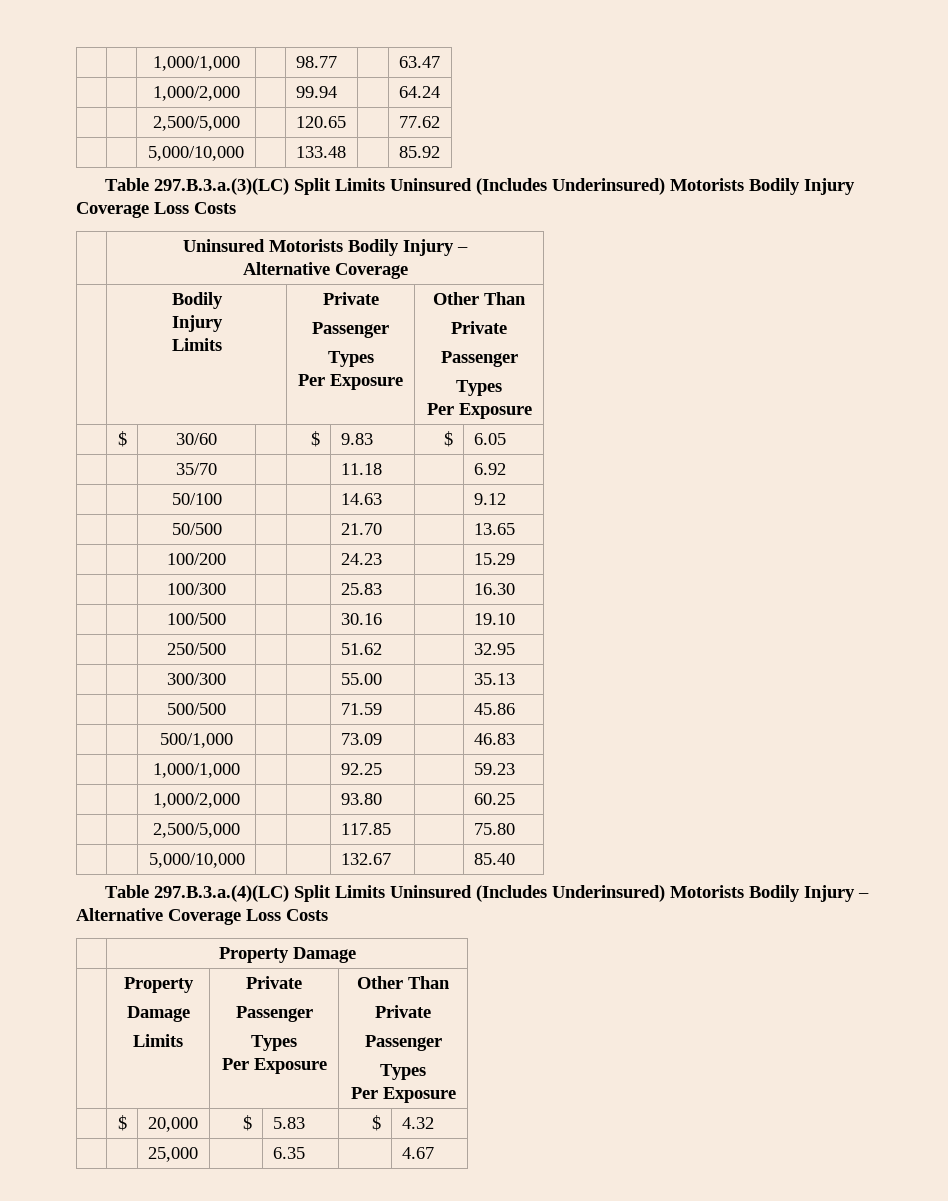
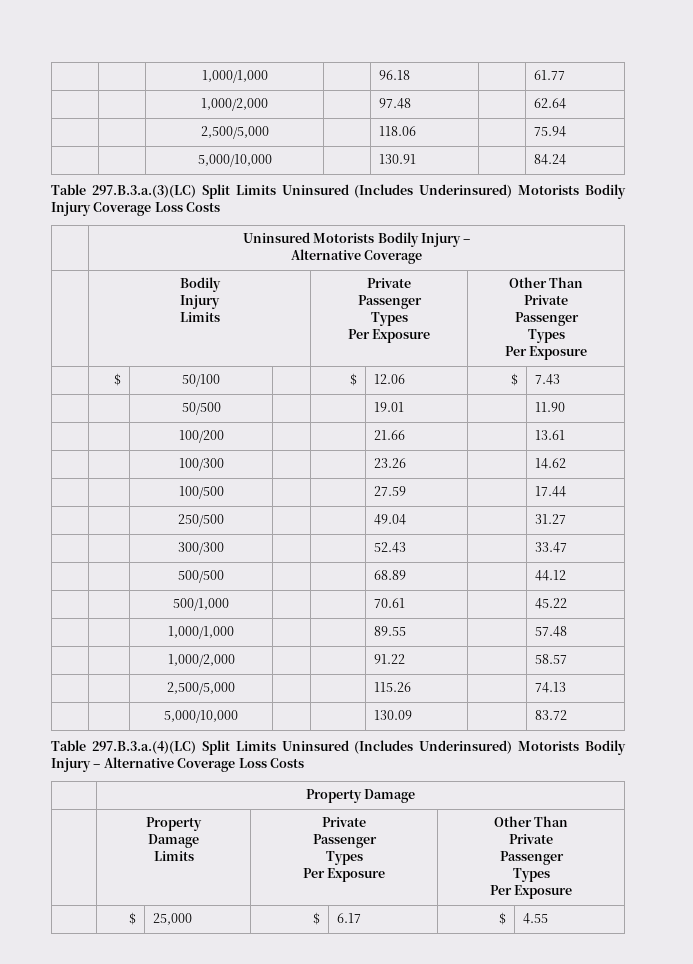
[152,56,240,71] [295,56,337,68] [398,56,440,68] [152,86,240,101] [295,86,337,98] [398,86,440,98] [152,116,240,131] [295,116,346,128] [398,116,440,128] [148,146,244,161] [295,146,346,158] [398,146,440,158] | | 1,000/1,000 | | 98.77 | | 63.47 // | | 1,000/2,000 | | 99.94 | | 64.24 // | | 2,500/5,000 | | 120.65 | | 77.62 // | | 5,000/10,000 | | 133.48 | | 85.92 -> [201,70,268,83] [379,70,411,80] [534,70,566,80] [201,98,268,111] [379,98,412,109] [534,98,567,109] [200,126,269,139] [379,126,417,136] [534,126,567,137] [197,154,272,167] [379,154,417,164] [534,154,567,165] | | 1,000/1,000 | | 96.18 | | 61.77 // | | 1,000/2,000 | | 97.48 | | 62.64 // | | 2,500/5,000 | | 118.06 | | 75.94 // | | 5,000/10,000 | | 130.91 | | 84.24
[176,433,217,445] [311,431,321,447] [340,433,373,445] [444,431,454,447] [473,433,506,445] [176,463,217,475] [340,463,382,475] [473,463,506,475] [171,493,222,505] [340,493,382,505] [473,493,506,505] 30/60 | | $ | 9.83 | $ | 6.05 // | | 35/70 | | | 11.18 | | 6.92 // | | 50/100 | | | 14.63 | | 9.12 -> [182,374,220,387] [349,373,357,386] [374,374,406,384] [510,373,518,386] [535,374,561,385] 50/100 | | $ | 12.06 | $ | 7.43
[340,523,382,535] [473,523,515,535] 21.70 | | 13.65 -> [374,402,405,412] [535,402,566,412] 19.01 | | 11.90
[340,553,382,565] [473,553,515,565] 24.23 | | 15.29 -> [374,430,406,440] [535,430,566,440] 21.66 | | 13.61
[340,583,382,595] [473,583,515,595] 25.83 | | 16.30 -> [374,458,407,468] [535,458,567,469] 23.26 | | 14.62
[340,613,382,625] [473,613,515,625] 30.16 | | 19.10 -> [374,486,407,496] [535,486,567,497] 27.59 | | 17.44
[340,643,382,655] [473,643,515,655] 51.62 | | 32.95 -> [374,514,407,525] [535,514,567,524] 49.04 | | 31.27
[340,673,382,685] [473,673,515,685] 55.00 | | 35.13 -> [374,542,407,553] [535,542,568,553] 52.43 | | 33.47
[340,703,382,715] [473,703,515,715] 71.59 | | 45.86 -> [374,570,407,580] [535,570,567,581] 68.89 | | 44.12
[340,733,382,745] [473,733,515,745] 73.09 | | 46.83 -> [374,598,406,608] [535,598,568,609] 70.61 | | 45.22
[340,763,382,775] [473,763,515,775] 92.25 | | 59.23 -> [374,626,407,636] [535,626,568,637] 89.55 | | 57.48
[340,793,382,805] [473,793,515,805] 93.80 | | 60.25 -> [374,654,406,664] [535,654,568,664] 91.22 | | 58.57
[340,823,391,835] [473,823,515,835] 117.85 | | 75.80 -> [374,682,412,692] [535,682,567,693] 115.26 | | 74.13
[340,853,391,865] [473,853,515,865] 132.67 | | 85.40 -> [374,710,413,720] [535,710,568,720] 130.09 | | 83.72
[147,1117,198,1132] [243,1115,253,1131] [272,1117,305,1129] [372,1115,382,1131] [401,1117,434,1129] [147,1147,198,1162] [272,1147,305,1159] [401,1147,434,1159] 20,000 | $ | 5.83 | $ | 4.32 // | | 25,000 | | 6.35 | | 4.67 -> [153,913,193,925] [312,912,320,925] [337,913,362,923] [498,912,506,925] [523,913,549,924] 25,000 | $ | 6.17 | $ | 4.55

